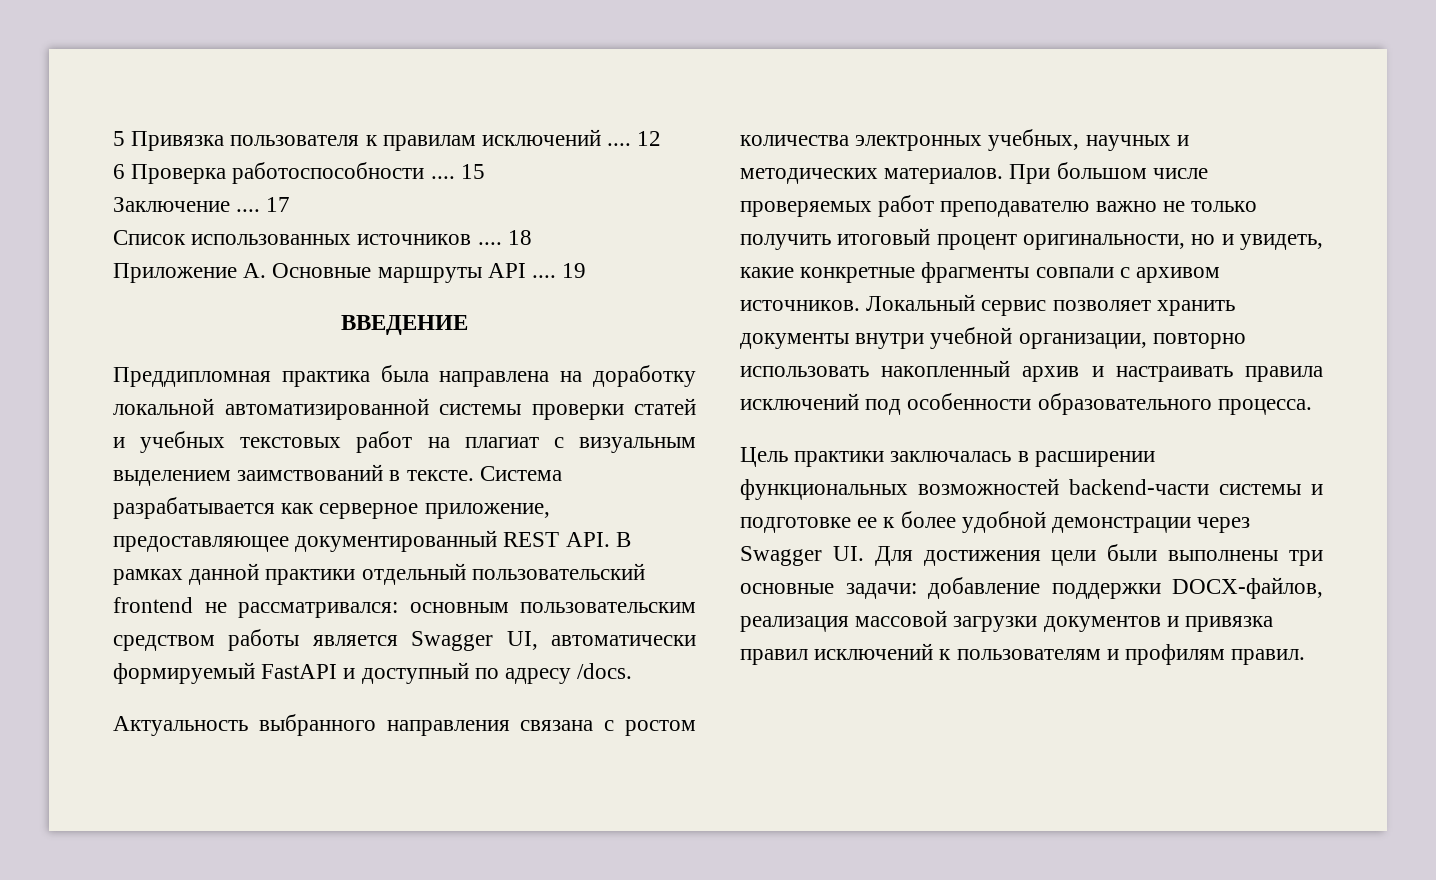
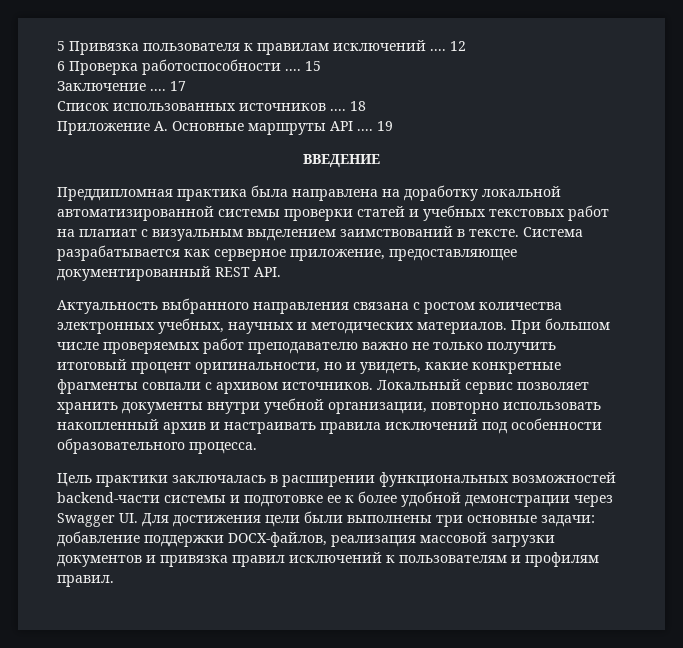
[615,532,631,547] [113,563,645,585] [113,597,696,618] [113,629,696,651] [113,662,633,684] В рамках данной практики отдельный пользовательский frontend не рассматривался: основным пользовательским средством работы является Swagger UI, автоматически формируемый FastAPI и доступный по адресу /docs. -> (281, 272) none

